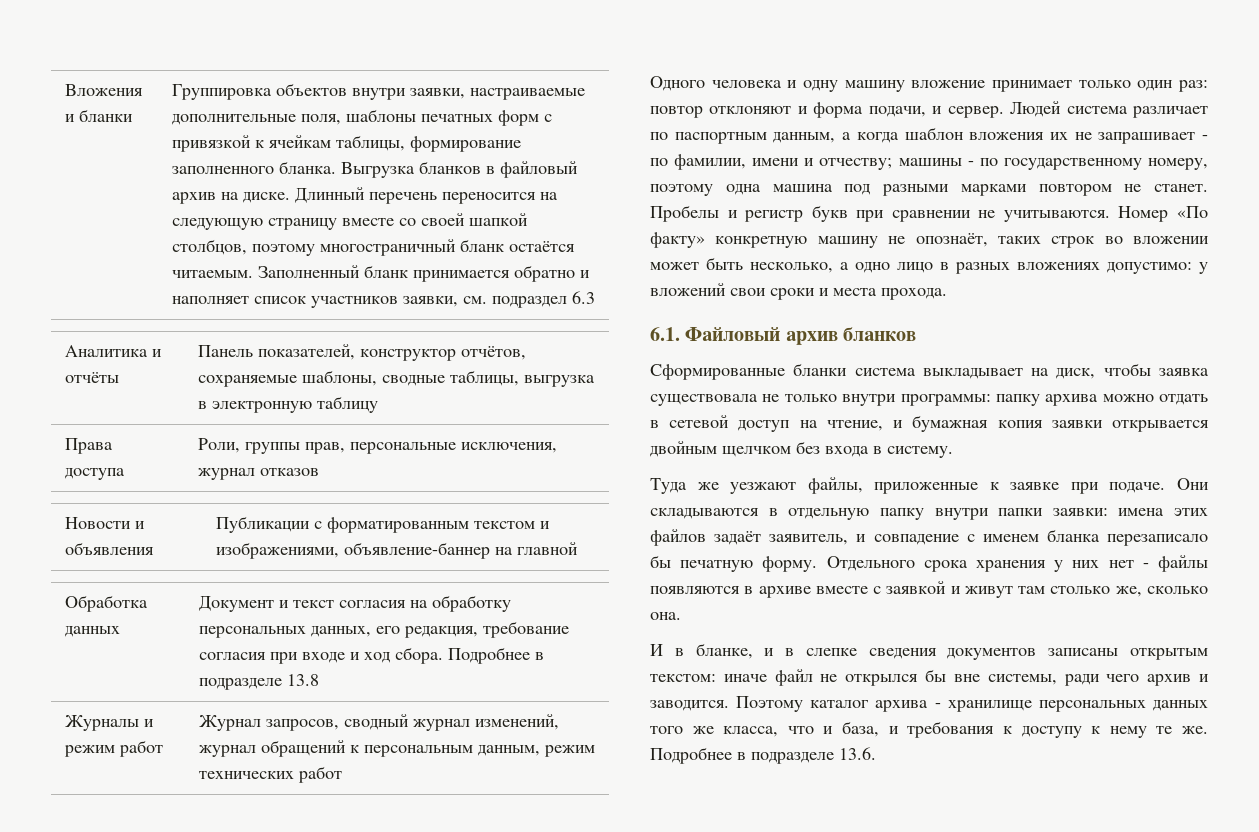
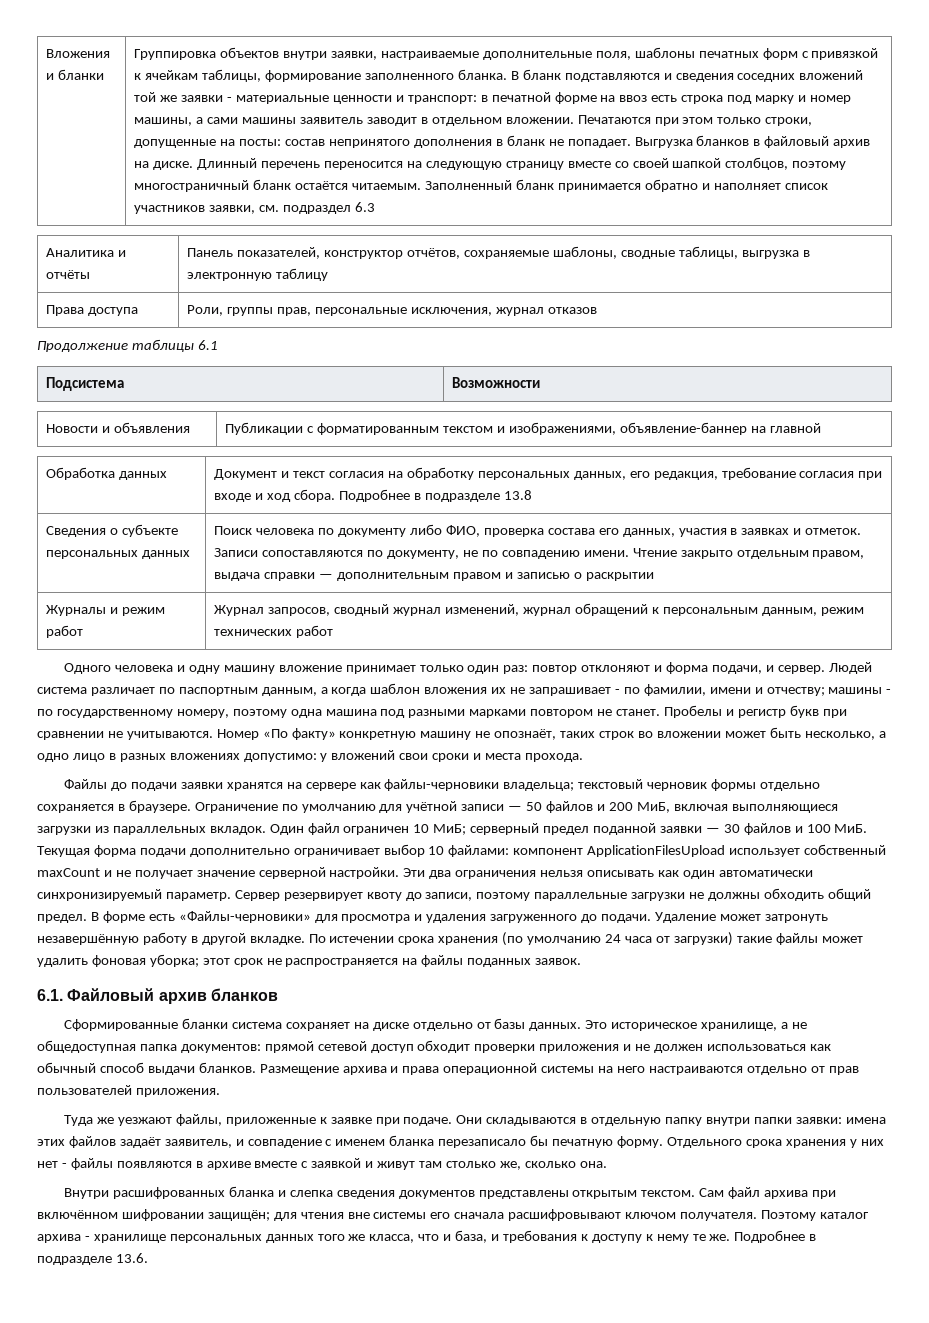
(336, 167) none -> [510,69,864,82] [134,92,851,104] [134,115,813,126] [134,135,631,148] В бланк подставляются и сведения соседних вложений той же заявки - материальные ценности и транспорт: в печатной форме на ввоз есть строка под марку и номер машины, а сами машины заявитель заводит в отдельном вложении. Печатаются при этом только строки, допущенные на посты: состав непринятого дополнения в бланк не попадает.
(319, 472) none -> [37,339,218,352] [46,377,125,391] [452,377,541,388] // Продолжение таблицы 6.1 // Подсистема | Возможности
(319, 680) none -> [46,524,179,537] [46,550,191,559] [214,524,862,537] [214,548,865,559] [214,572,654,581] // Сведения о субъекте персональных данных | Поиск человека по документу либо ФИО, проверка состава его данных, участия в заявках и отметок. Записи сопоставляются по документу, не по совпадению имени. Чтение закрыто отдельным правом, выдача справки — дополнительным правом и записью о раскрытии
(947, 294) none -> [64,779,820,791] [37,800,838,813] [37,823,868,835] [37,844,887,857] [37,867,813,879] [37,888,871,901] [37,911,828,923] [37,932,863,946] [37,954,582,967] // Файлы до подачи заявки хранятся на сервере как файлы-черновики владельца; текстовый черновик формы отдельно сохраняется в браузере. Ограничение по умолчанию для учётной записи — 50 файлов и 200 МиБ, включая выполняющиеся загрузки из параллельных вкладок. Один файл ограничен 10 МиБ; серверный предел поданной заявки — 30 файлов и 100 МиБ. Текущая форма подачи дополнительно ограничивает выбор 10 файлами: компонент ApplicationFilesUpload использует собственный maxCount и не получает значение серверной настройки. Эти два ограничения нельзя описывать как один автоматически синхронизируемый параметр. Сервер резервирует квоту до записи, поэтому параллельные загрузки не должны обходить общий предел. В форме есть «Файлы-черновики» для просмотра и удаления загруженного до подачи. Удаление может затронуть незавершённую работу в другой вкладке. По истечении срока хранения (по умолчанию 24 часа от загрузки) такие файлы может удалить фоновая уборка; этот срок не распространяется на файлы поданных заявок.
[922,363,1209,379] [650,394,1208,406] [650,415,1209,432] [650,441,953,458] выкладывает на диск, чтобы заявка существовала не только внутри программы: папку архива можно отдать в сетевой доступ на чтение, и бумажная копия заявки открывается двойным щелчком без входа в систему. -> [285,1018,807,1031] [37,1040,831,1053] [37,1062,859,1075] [37,1085,220,1097] сохраняет на диске отдельно от базы данных. Это историческое хранилище, а не общедоступная папка документов: прямой сетевой доступ обходит проверки приложения и не должен использоваться как обычный способ выдачи бланков. Размещение архива и права операционной системы на него настраиваются отдельно от прав пользователей приложения.
[650,643,1208,660] [650,669,1209,686] [650,700,729,711] И в бланке, и в слепке сведения документов записаны открытым текстом: иначе файл не открылся бы вне системы, ради чего архив и заводится. -> [64,1186,836,1199] [37,1209,758,1221] Внутри расшифрованных бланка и слепка сведения документов представлены открытым текстом. Сам файл архива при включённом шифровании защищён; для чтения вне системы его сначала расшифровывают ключом получателя.

